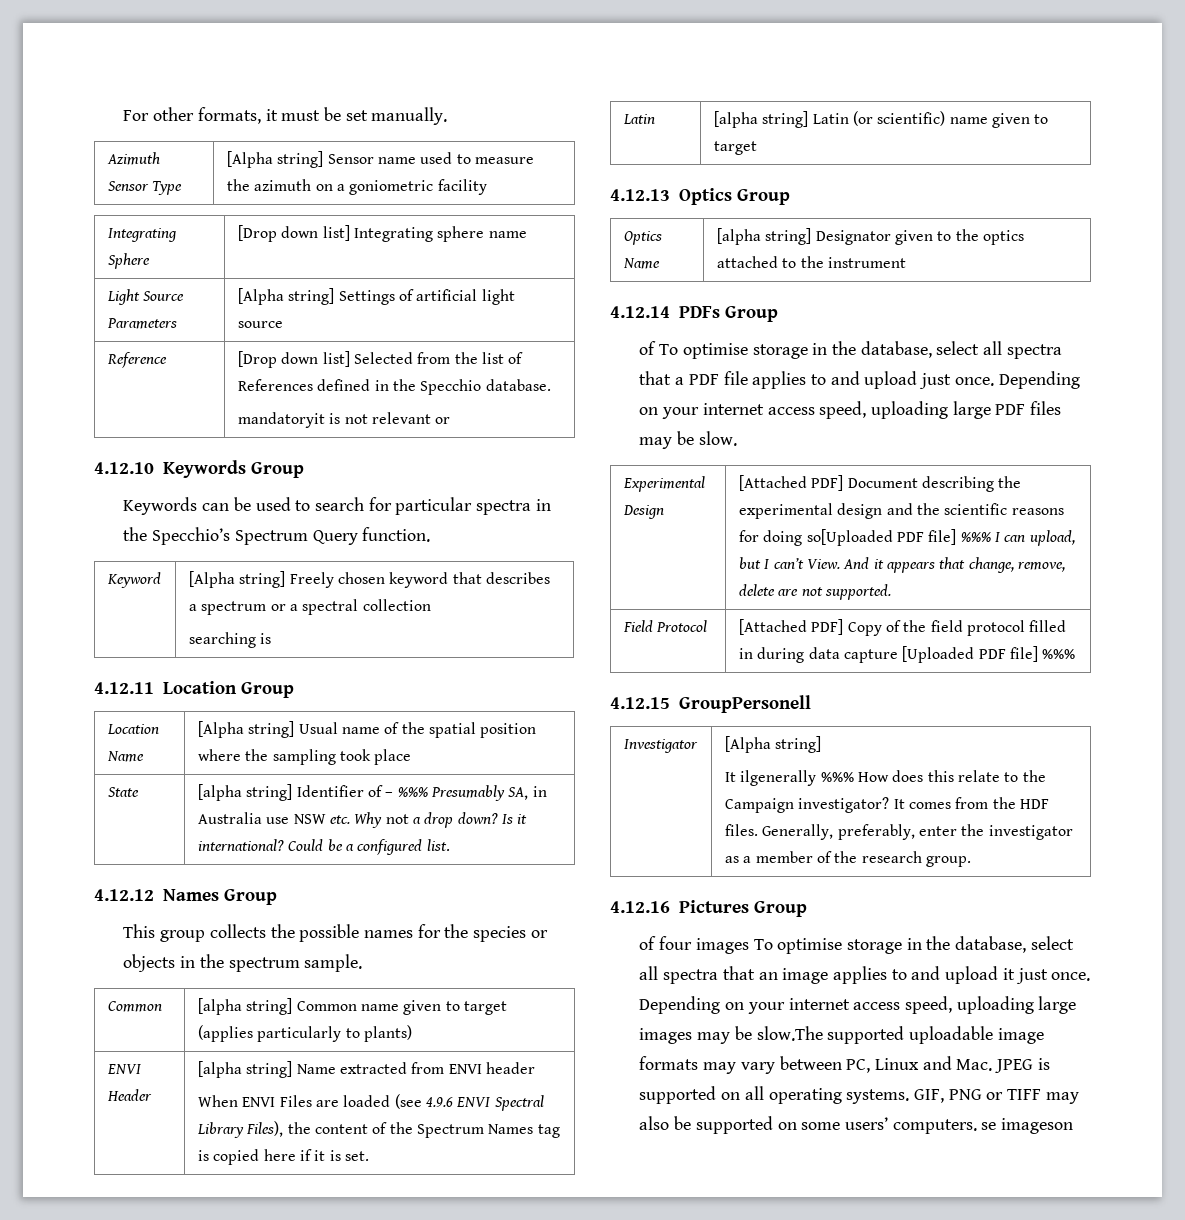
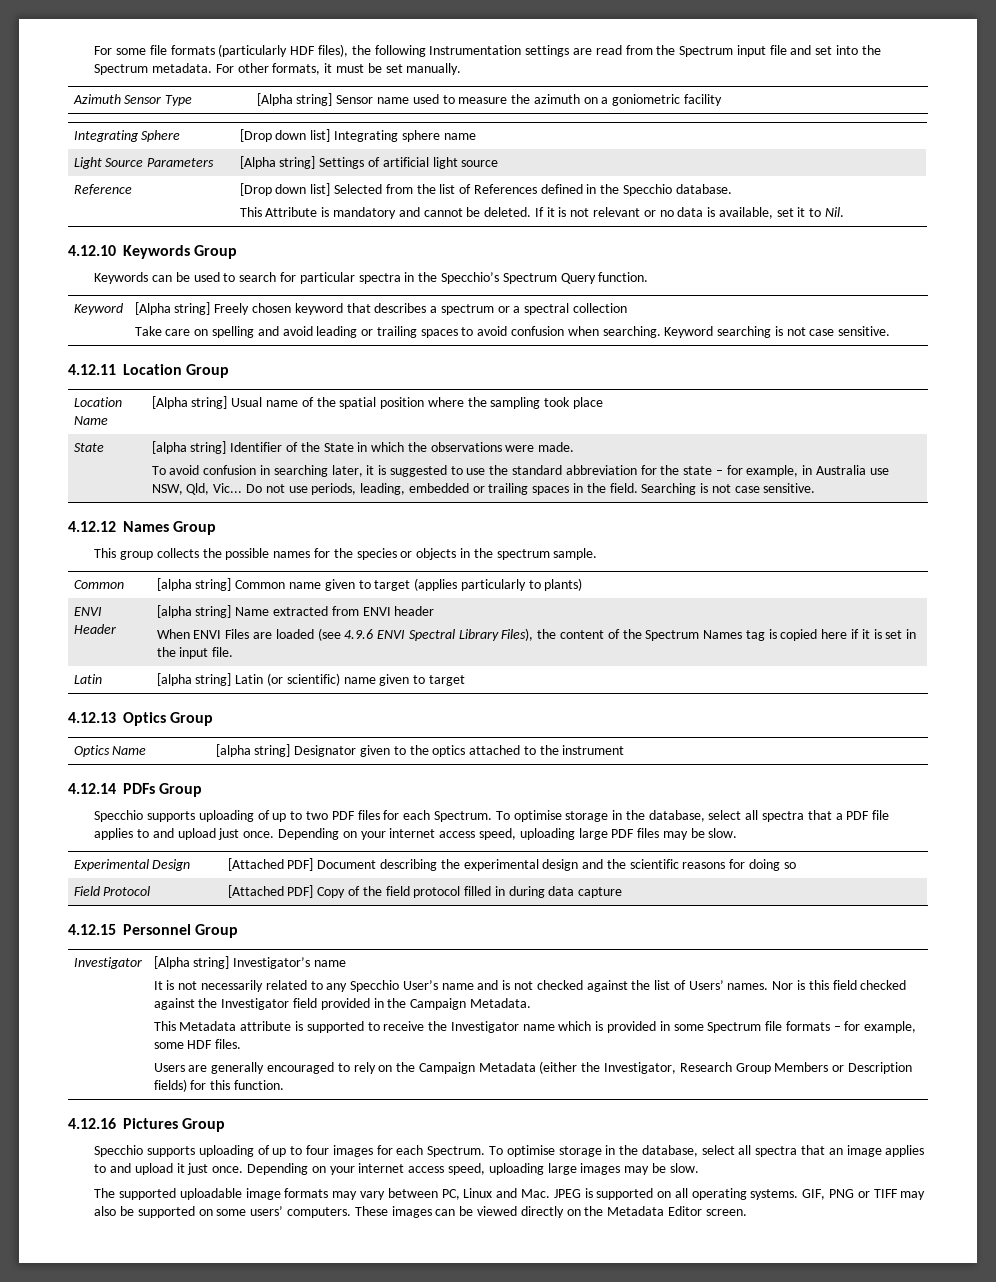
[123,110,150,121] For -> [94,44,881,57] [94,63,234,75] For some file formats (particularly HDF files), the following Instrumentation settings are read from the Spectrum input file and set into the Spectrum metadata. For
[237,412,451,428] mandatoryit is not relevant or -> [239,207,845,219] This Attribute is mandatory and cannot be deleted. If it is not relevant or no data is available, set it to Nil.
(431, 605) none -> [134,326,714,338] Take care on spelling and avoid leading or trailing spaces to avoid confusion when searching. Keyword
(272, 638) none -> [786,326,891,336] not case sensitive.
[385,785,547,801] [197,812,528,828] [197,839,450,855] – %%% Presumably SA, in Australia use NSW etc. Why not a drop down? Is it international? Could be a configured list. -> [300,442,575,452] [151,465,889,477] [151,483,816,495] the State in which the observations were made. // To avoid confusion in searching later, it is suggested to use the standard abbreviation for the state – for example, in Australia use NSW, Qld, Vic... Do not use periods, leading, embedded or trailing spaces in the field. Searching is not case sensitive.
[344,1151,369,1161] set. -> [885,629,917,639] [156,647,234,659] set in the input file.
[639,341,657,355] of -> [94,810,492,822] Specchio supports uploading of up to two PDF files for each Spectrum.
[806,529,1075,546] [738,557,1065,573] [738,584,891,600] so[Uploaded PDF file] %%% I can upload, but I can’t View. And it appears that change, remove, delete are not supported. -> [783,862,796,869] so
[902,646,1076,663] [Uploaded PDF file] %%% -> (623, 892) none
[678,695,811,713] GroupPersonell -> [123,924,239,938] Personnel Group
[724,770,1046,786] [724,797,1049,813] [724,824,1073,840] [724,851,971,867] [610,900,807,917] [639,936,749,954] // It ilgenerally %%% How does this relate to the Campaign investigator? It comes from the HDF files. Generally, preferably, enter the investigator as a member of the research group. // 4.12.16 Pictures Group // of four images -> [233,957,346,969] [153,980,907,992] [153,998,531,1010] [153,1021,917,1033] [153,1039,242,1049] [153,1061,912,1074] [153,1079,284,1092] [68,1118,226,1132] [94,1145,486,1157] Investigator’s name // It is not necessarily related to any Specchio User’s name and is not checked against the list of Users’ names. Nor is this field checked against the Investigator field provided in the Campaign Metadata. // This Metadata attribute is supported to receive the Investigator name which is provided in some Spectrum file formats – for example, some HDF files. // Users are generally encouraged to rely on the Campaign Metadata (either the Investigator, Research Group Members or Description fields) for this function. // 4.12.16 Pictures Group // Specchio supports uploading of up to four images for each Spectrum.
[756,1026,823,1041] slow.The -> [669,1163,699,1173] [94,1188,116,1198] slow. // The
[981,1118,1074,1134] se imageson -> [354,1206,747,1218] These images can be viewed directly on the Metadata Editor screen.

